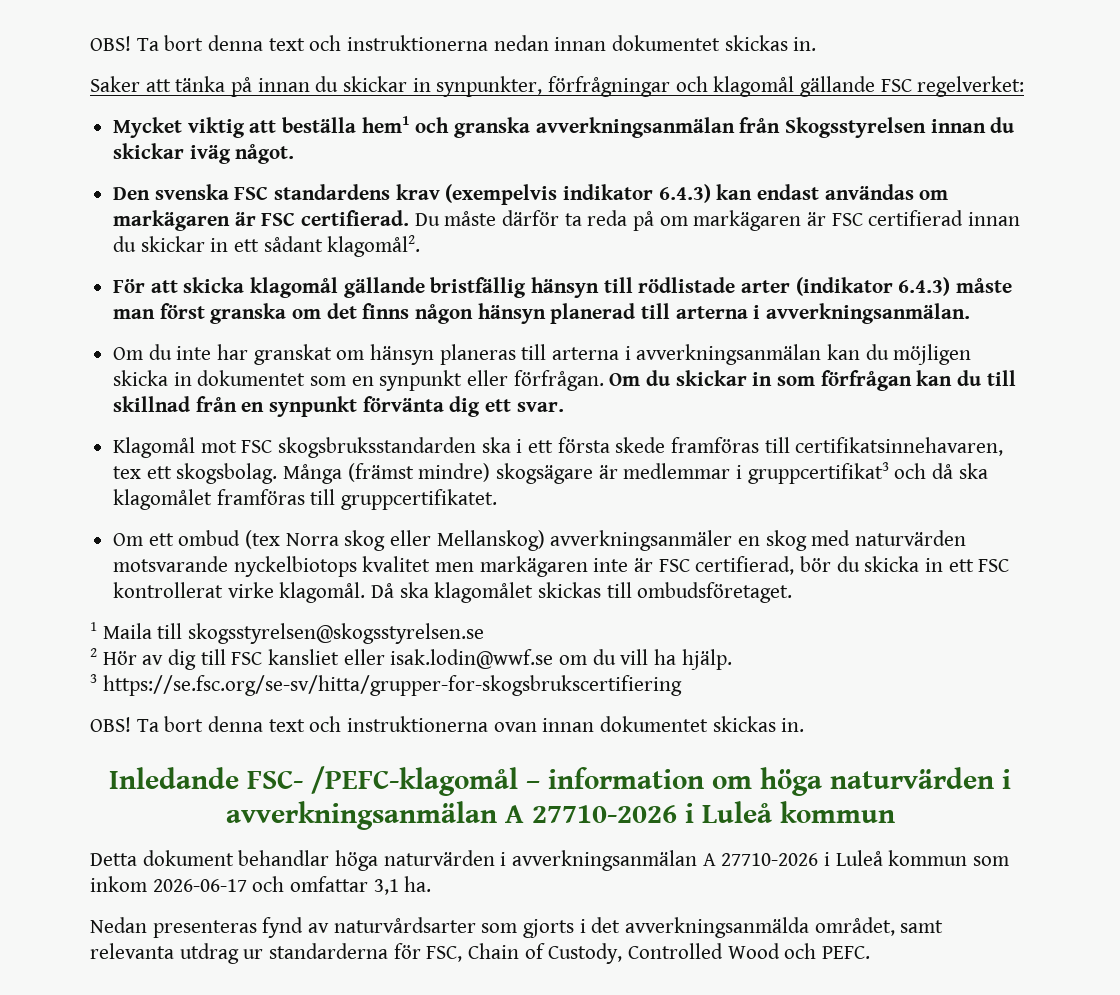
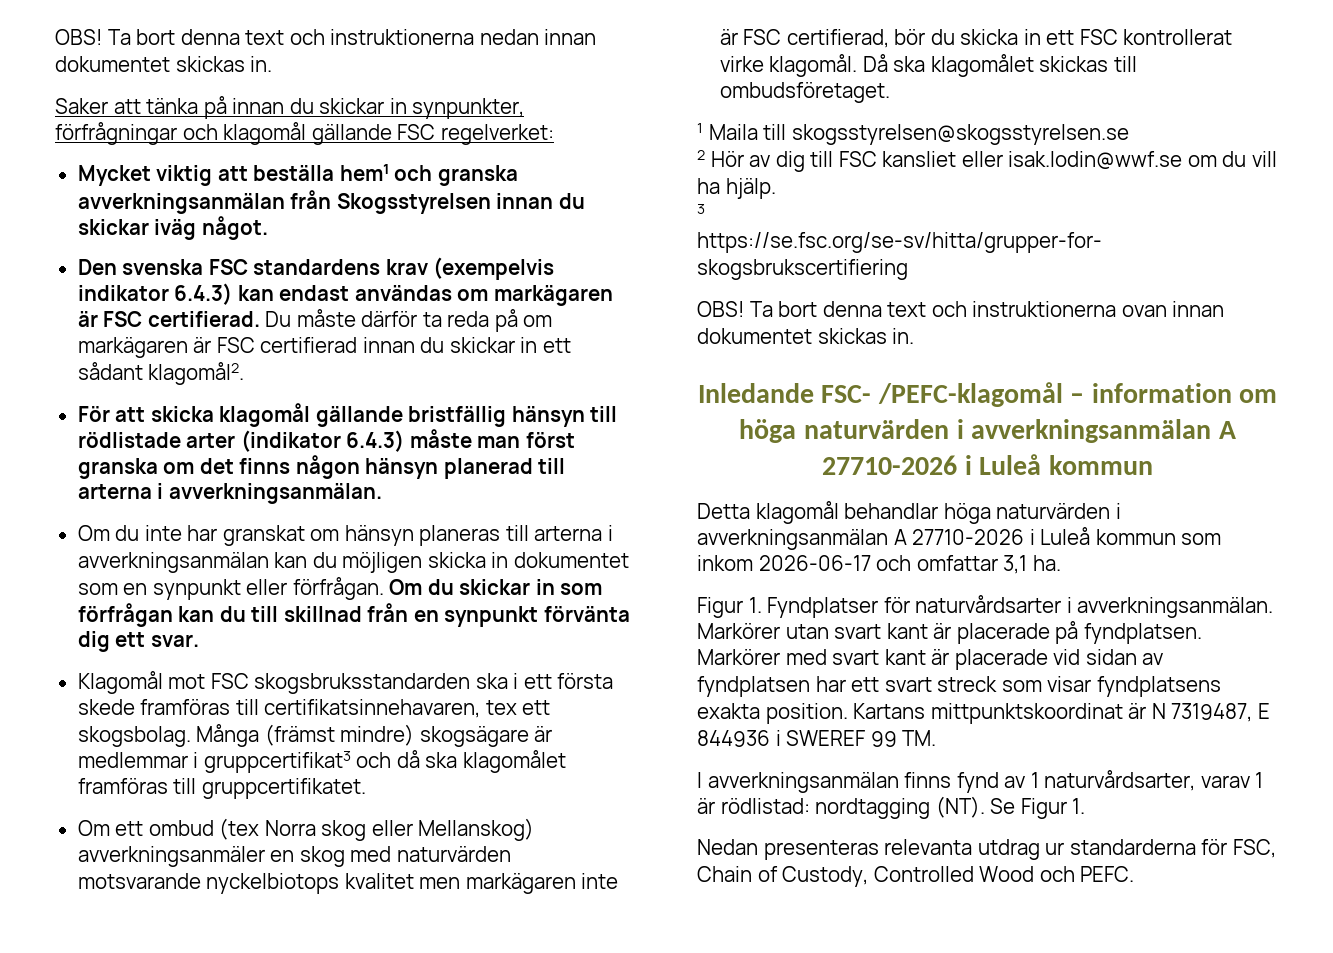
[142,850,234,866] dokument -> [755,501,839,524] klagomål
[90,917,944,938] Nedan presenteras fynd av naturvårdsarter som gjorts i det avverkningsanmälda området, samt -> [697,595,1274,618] [697,621,1202,644] [697,649,1164,670] [697,676,1221,697] [697,703,1270,724] [697,730,937,747] [697,770,1264,793] [697,796,1086,819] [697,839,879,860] Figur 1. Fyndplatser för naturvårdsarter i avverkningsanmälan. Markörer utan svart kant är placerade på fyndplatsen. Markörer med svart kant är placerade vid sidan av fyndplatsen har ett svart streck som visar fyndplatsens exakta position. Kartans mittpunktskoordinat är N 7319487, E 844936 i SWEREF 99 TM. // I avverkningsanmälan finns fynd av 1 naturvårdsarter, varav 1 är rödlistad: nordtagging (NT). Se Figur 1. // Nedan presenteras

